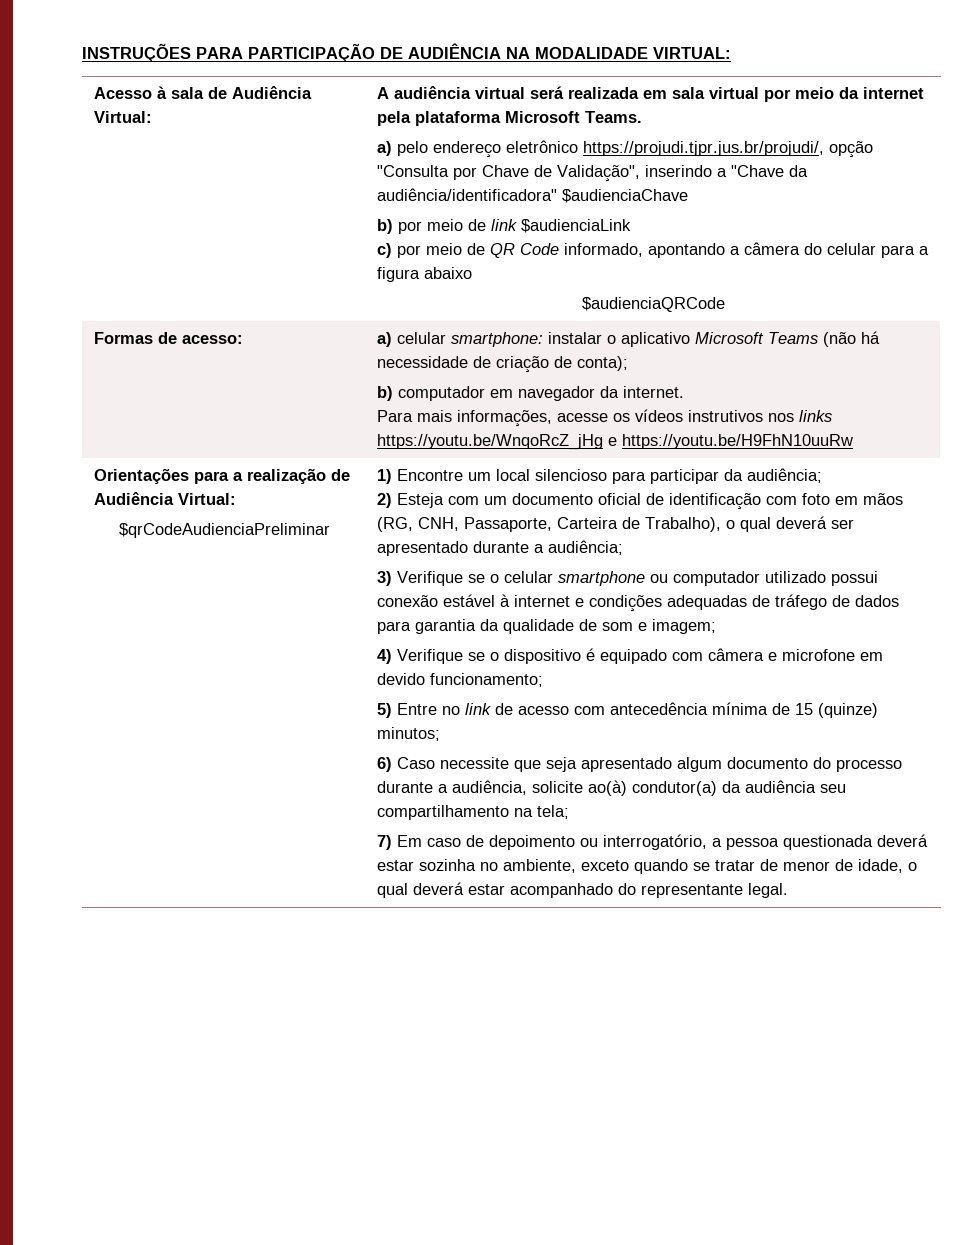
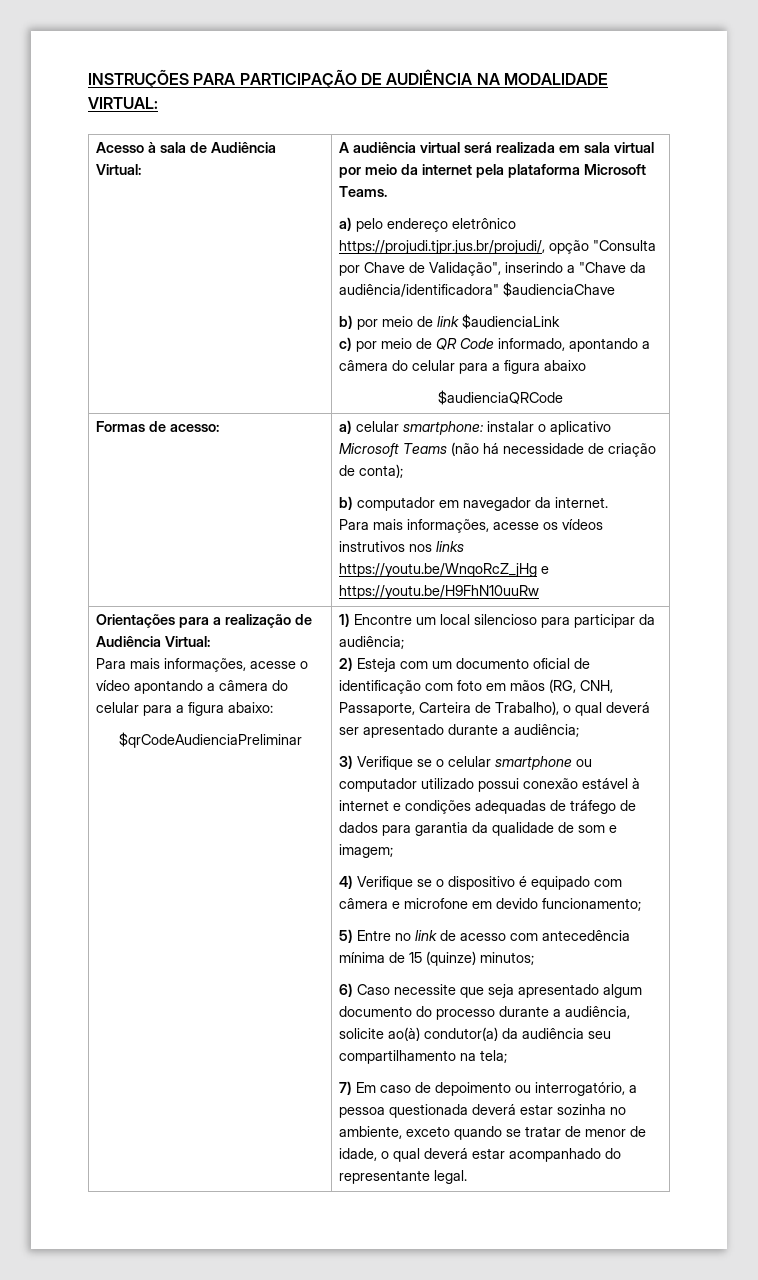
(236, 499) none -> [96,658,309,672] [96,680,289,694] [96,702,274,716] // Para mais informações, acesse o vídeo apontando a câmera do celular para a figura abaixo:

